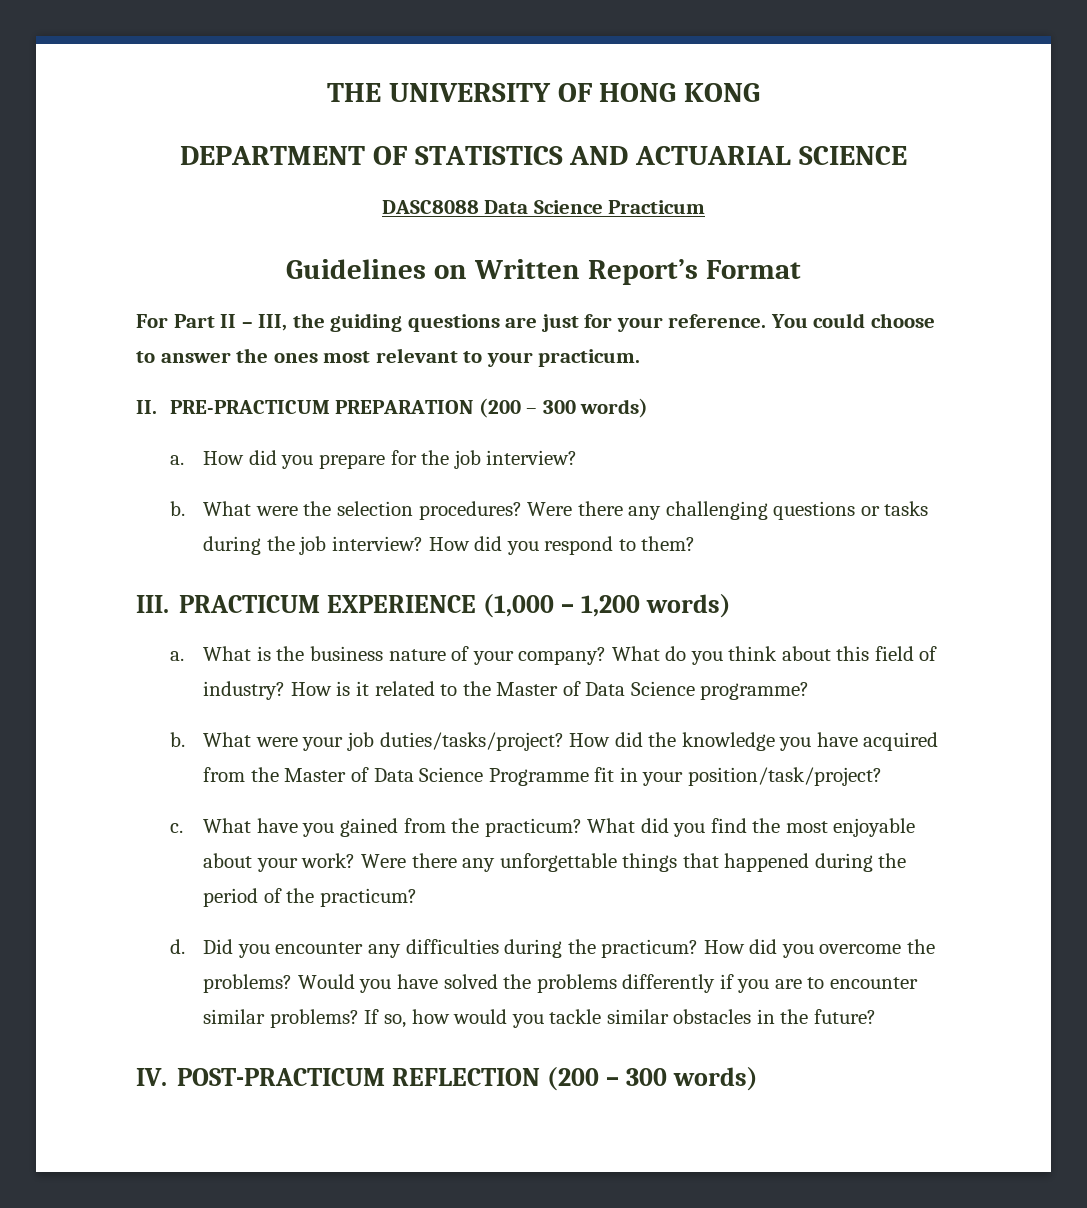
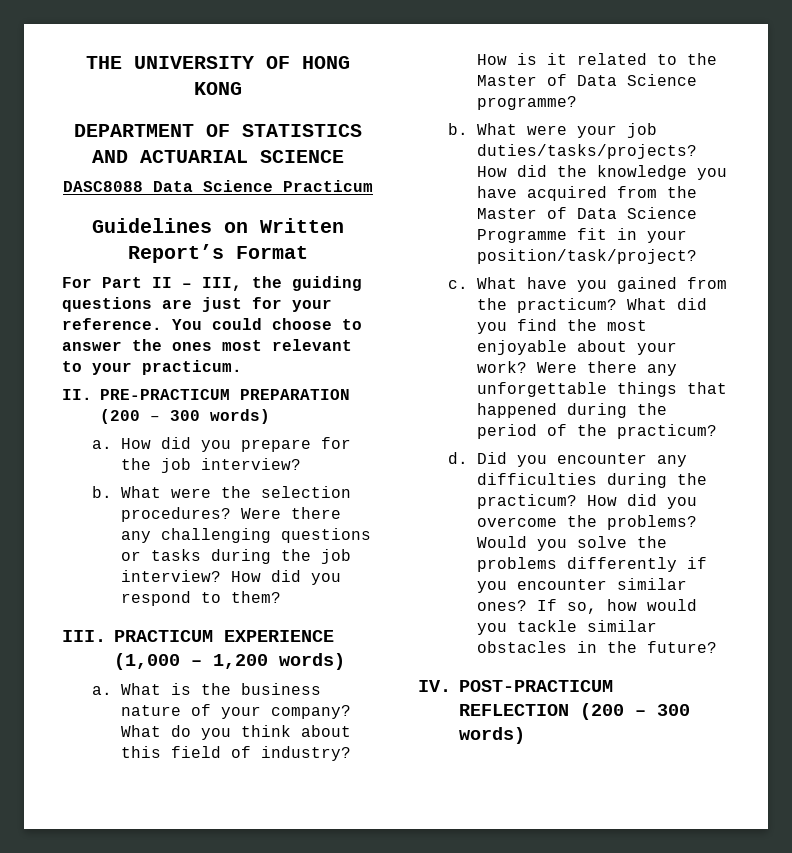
[379,732,564,751] duties/tasks/project? -> [477,144,698,159] duties/tasks/projects?
[397,974,498,989] have solved -> [577,536,628,548] solve
[774,977,825,989] are to -> (508, 587) none
[269,1009,359,1028] problems? -> [477,600,528,611] ones?

